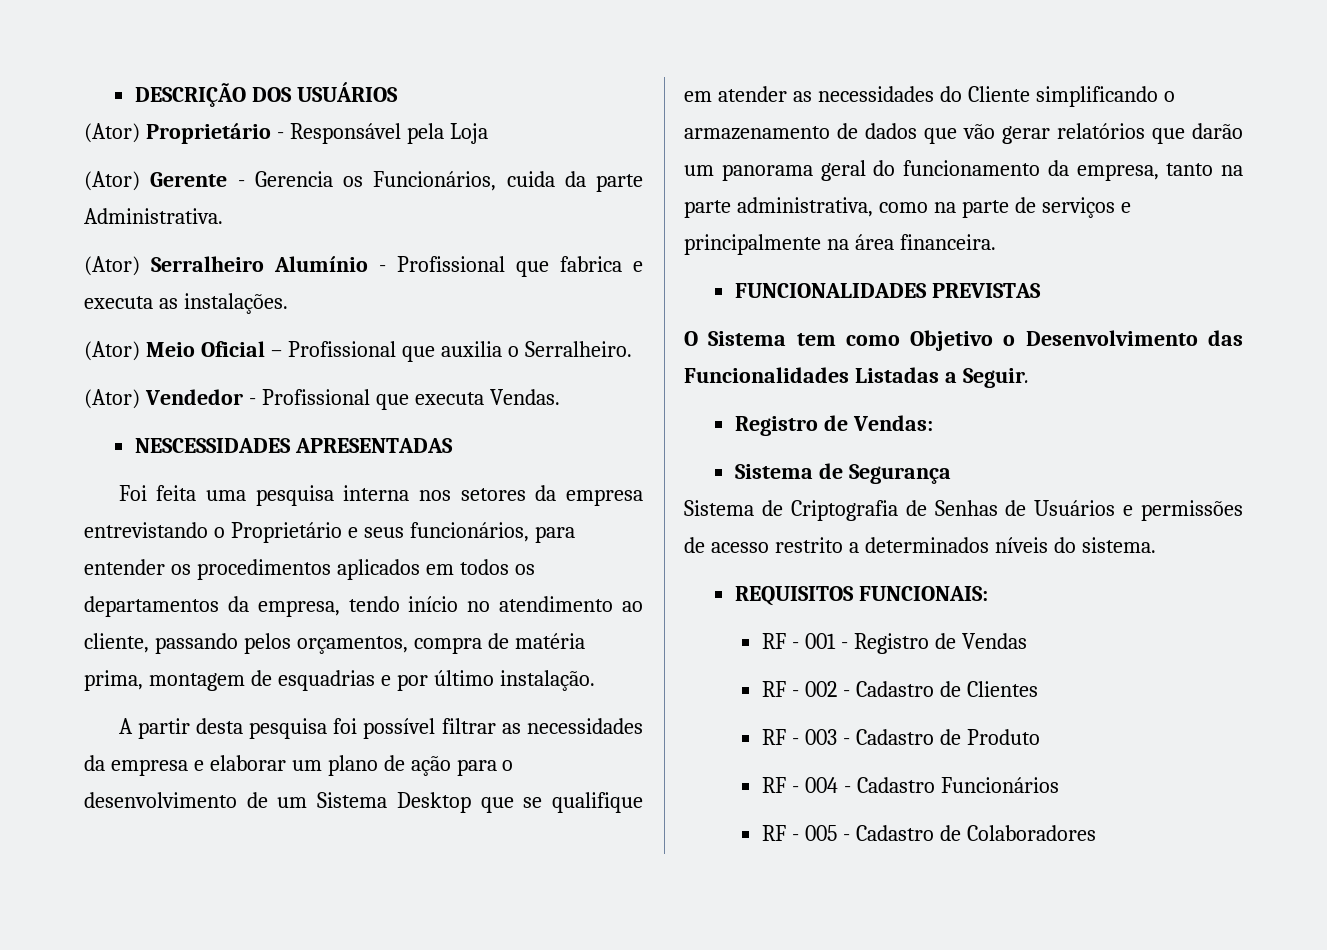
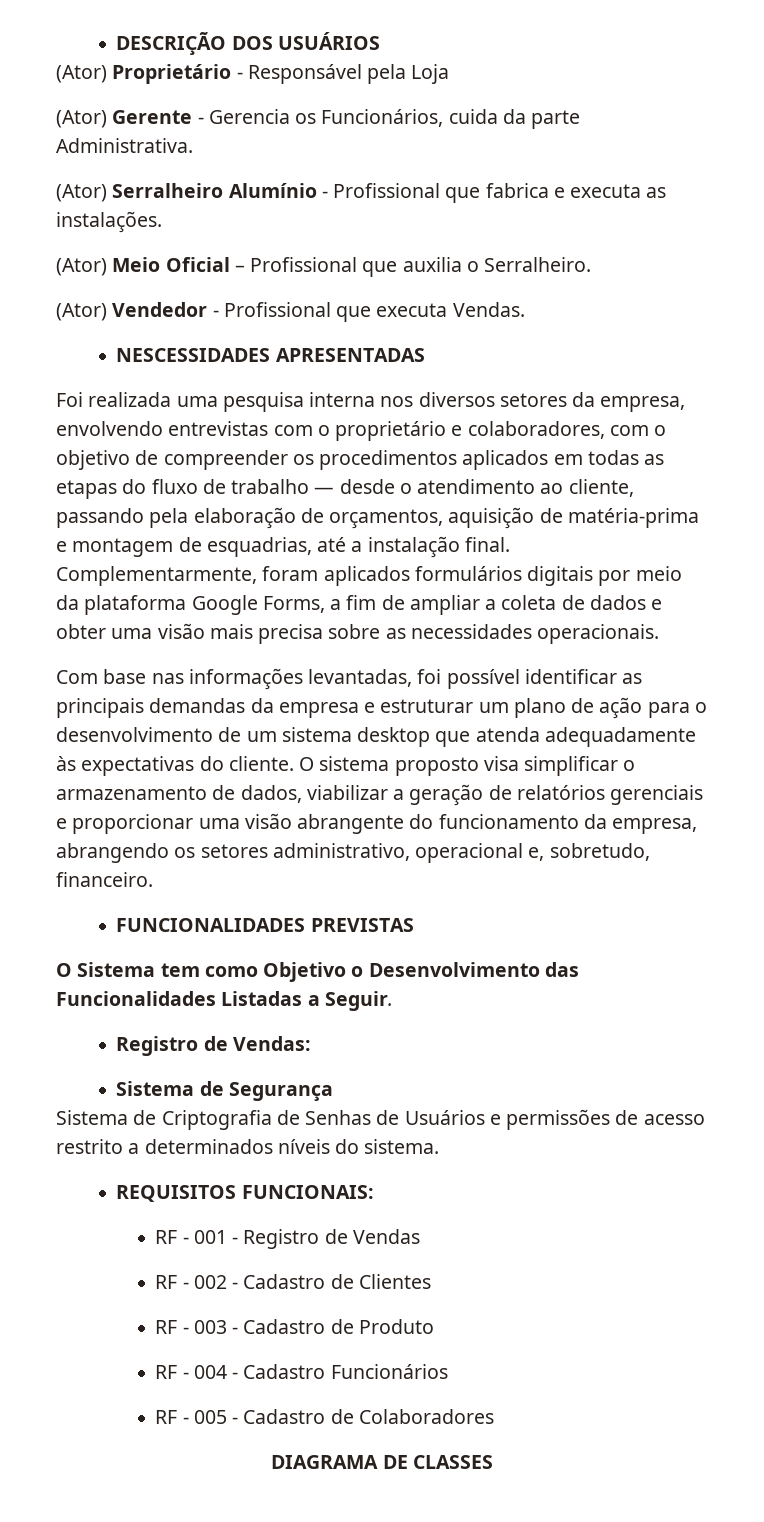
[156,485,197,501] feita -> [88,392,172,407] realizada
(451, 495) none -> [418,392,495,407] diversos
[566,489,643,506] [84,522,575,543] [84,559,535,580] [84,596,643,617] [84,633,585,654] [84,670,595,691] [118,718,643,739] empresa entrevistando o Proprietário e seus funcionários, para entender os procedimentos aplicados em todos os departamentos da empresa, tendo início no atendimento ao cliente, passando pelos orçamentos, compra de matéria prima, montagem de esquadrias e por último instalação. // A partir desta pesquisa foi possível filtrar as necessidades -> [600,396,686,412] [56,421,667,441] [56,450,665,470] [56,479,634,499] [56,507,699,529] [56,536,510,558] [56,566,682,586] [56,595,663,615] [56,623,660,644] [56,668,643,690] [56,698,246,718] empresa, envolvendo entrevistas com o proprietário e colaboradores, com o objetivo de compreender os procedimentos aplicados em todas as etapas do fluxo de trabalho — desde o atendimento ao cliente, passando pela elaboração de orçamentos, aquisição de matéria-prima e montagem de esquadrias, até a instalação final. Complementarmente, foram aplicados formulários digitais por meio da plataforma Google Forms, a fim de ampliar a coleta de dados e obter uma visão mais precisa sobre as necessidades operacionais. // Com base nas informações levantadas, foi possível identificar as principais demandas
[209,755,286,771] elaborar -> [380,699,474,713] estruturar
[317,792,643,813] [684,86,1175,107] [684,123,1243,144] [684,160,1243,181] [684,197,1131,218] [684,234,996,255] Sistema Desktop que se qualifique em atender as necessidades do Cliente simplificando o armazenamento de dados que vão gerar relatórios que darão um panorama geral do funcionamento da empresa, tanto na parte administrativa, como na parte de serviços e principalmente na área financeira. -> [281,727,696,747] [56,756,636,776] [56,784,704,806] [56,813,698,834] [56,843,650,863] [56,872,153,887] sistema desktop que atenda adequadamente às expectativas do cliente. O sistema proposto visa simplificar o armazenamento de dados, viabilizar a geração de relatórios gerenciais e proporcionar uma visão abrangente do funcionamento da empresa, abrangendo os setores administrativo, operacional e, sobretudo, financeiro.
(1096, 833) none -> [271,1455,493,1469] // DIAGRAMA DE CLASSES

